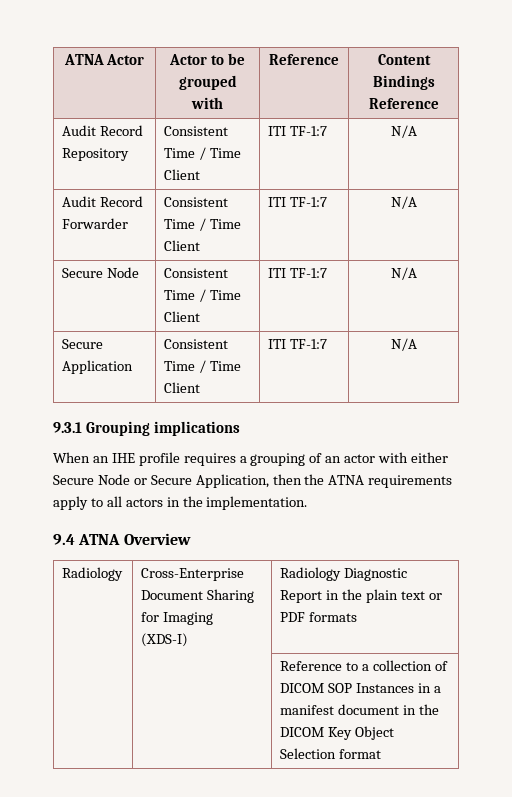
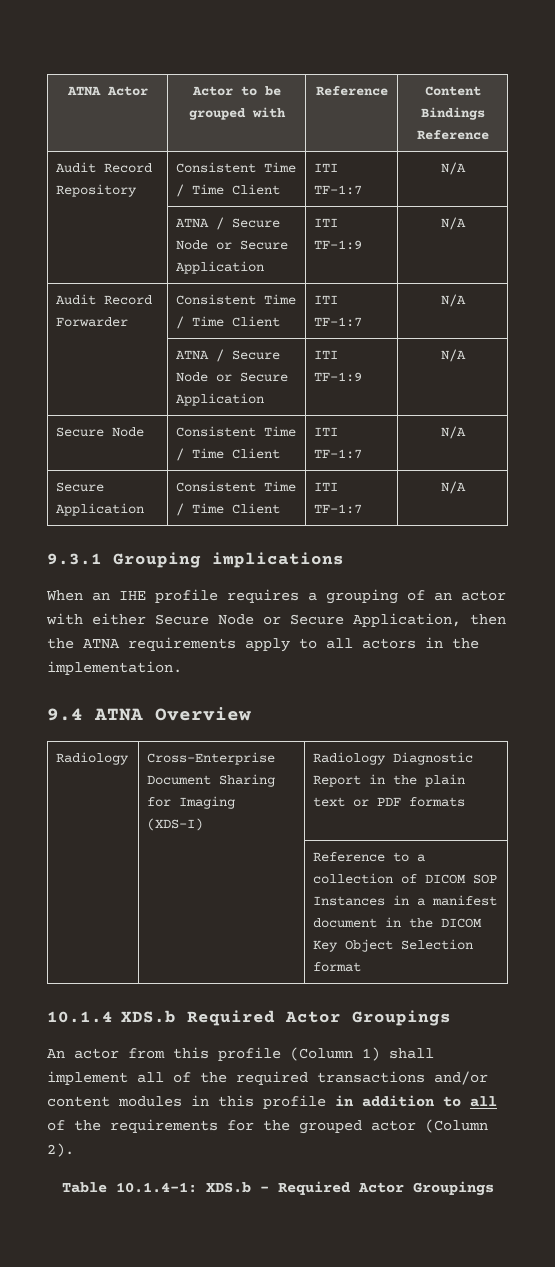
(417, 131) none -> [176,217,281,230] [176,240,289,250] [176,261,265,274] [314,218,339,227] [314,240,363,250] [440,217,466,230] // | ATNA / Secure Node or Secure Application | ITI TF-1:9 | N/A
(417, 202) none -> [176,349,281,362] [176,372,289,382] [176,393,265,406] [314,350,339,359] [314,372,363,382] [440,349,466,362] // | ATNA / Secure Node or Secure Application | ITI TF-1:9 | N/A
(382, 754) none -> [47,1010,451,1026] [47,1047,434,1061] [47,1071,488,1085] [47,1095,497,1109] [47,1119,488,1134] [47,1143,74,1157] [61,1181,494,1196] // 10.1.4 XDS.b Required Actor Groupings // An actor from this profile (Column 1) shall implement all of the required transactions and/or content modules in this profile in addition to all of the requirements for the grouped actor (Column 2). // Table 10.1.4-1: XDS.b - Required Actor Groupings

